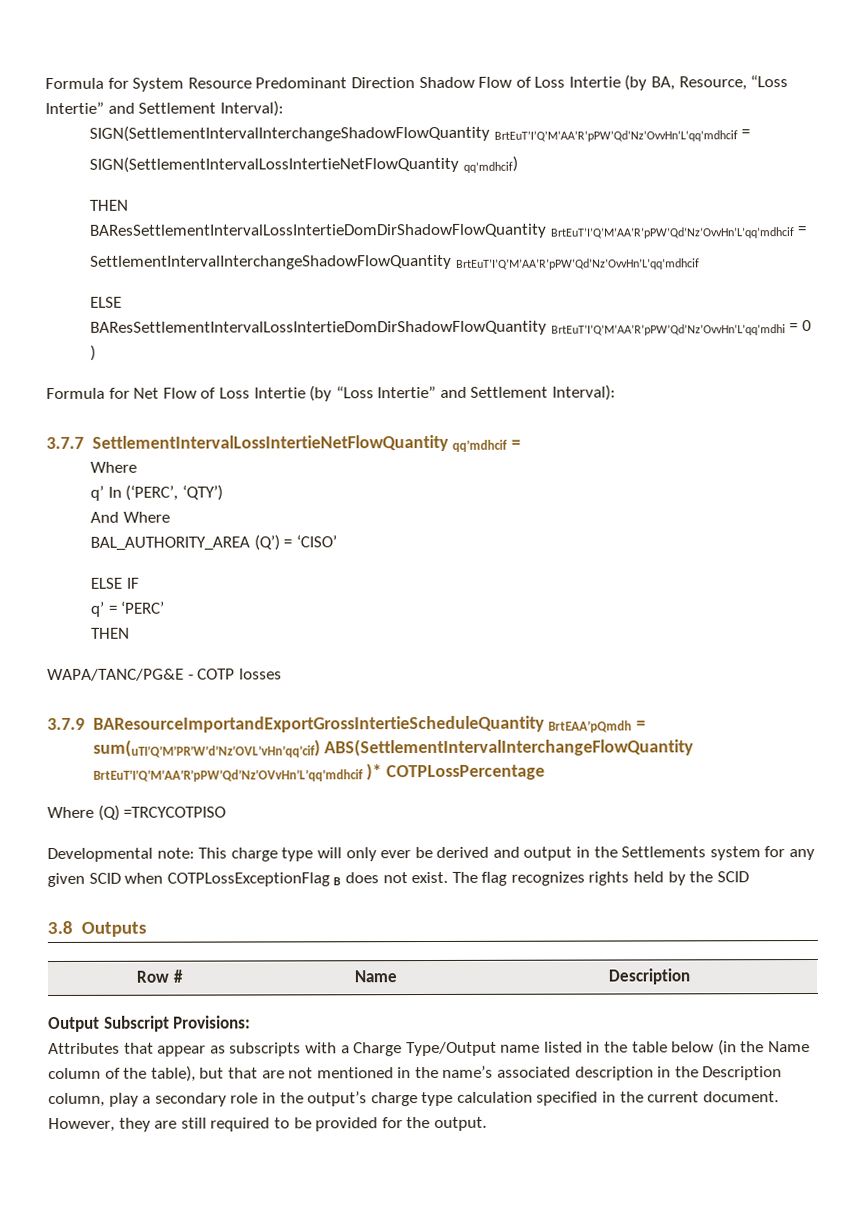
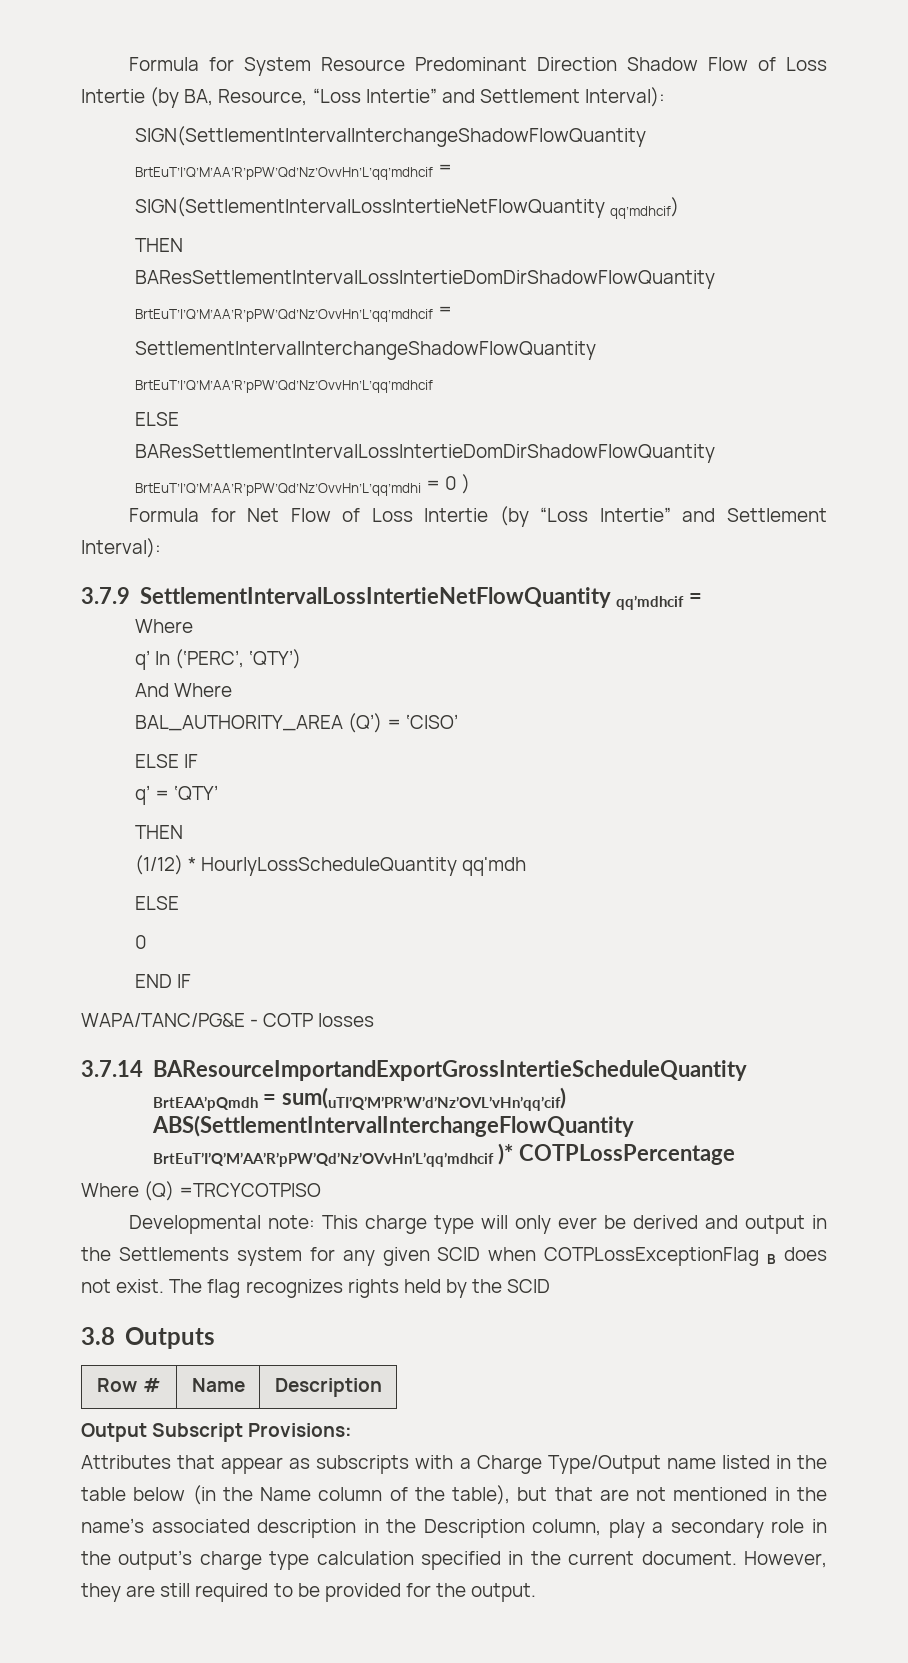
[46,436,84,450] 3.7.7 -> [81,587,130,604] 3.7.9
[120,600,166,614] [91,627,131,639] ‘PERC’ // THEN -> [173,785,218,801] [134,825,183,839] [134,855,526,876] [134,896,179,910] [134,935,147,949] [134,974,191,988] ‘QTY’ // THEN // (1/12) * HourlyLossScheduleQuantity qq'mdh // ELSE // 0 // END IF
[47,717,85,731] 3.7.9 -> [81,1060,143,1077] 3.7.14

